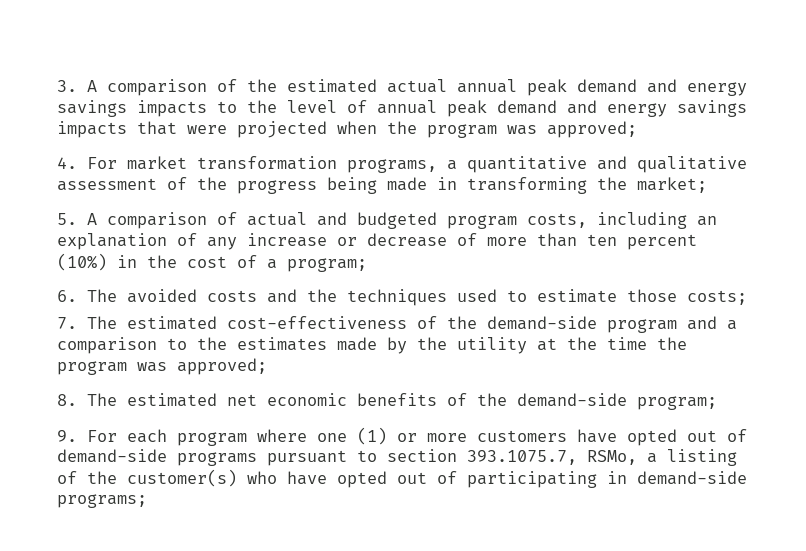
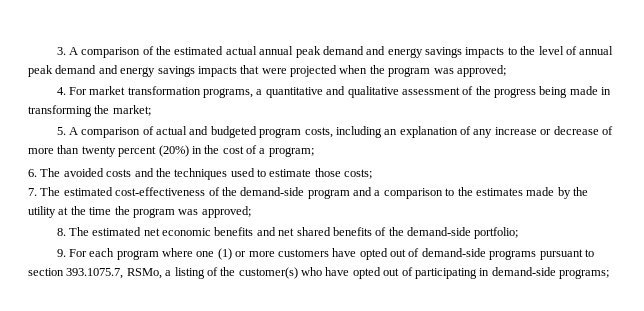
[587,234,697,250] [57,253,107,271] ten percent (10%) -> [81,145,189,157] twenty percent (20%)
[447,393,717,410] of the demand-side program; -> [256,227,519,239] and net shared benefits of the demand-side portfolio;

